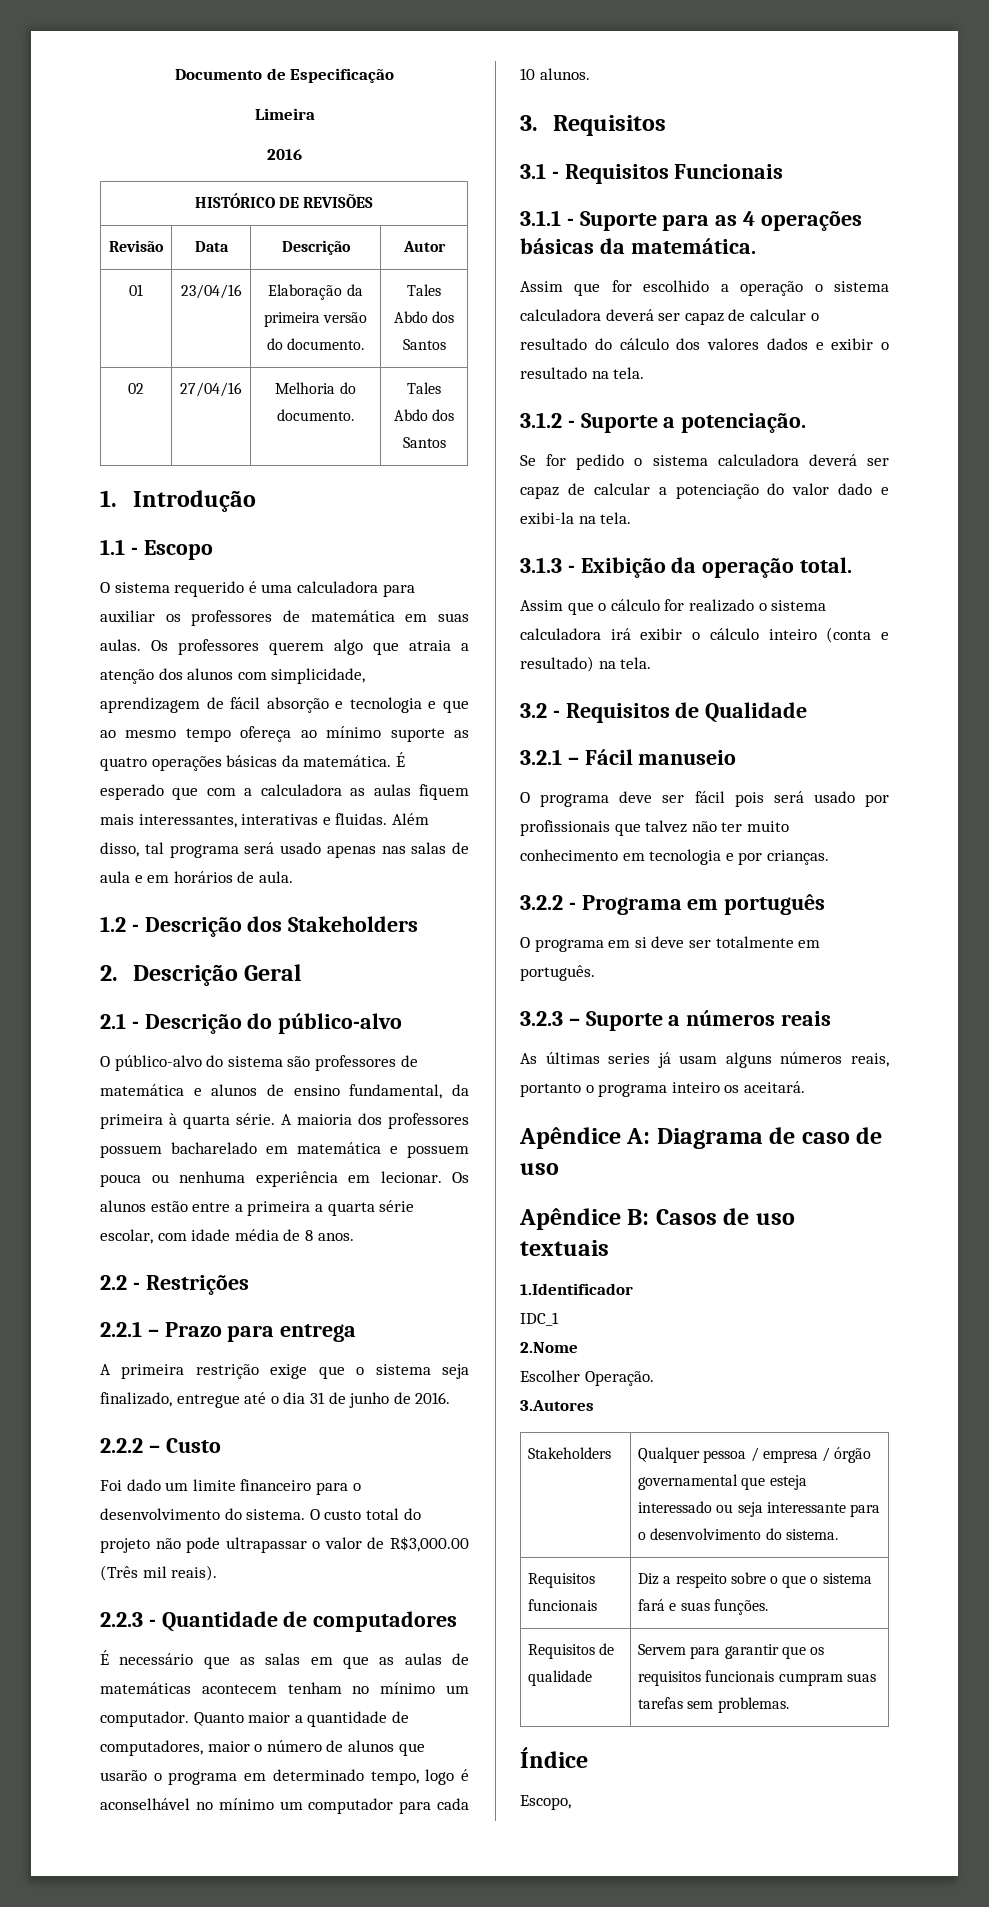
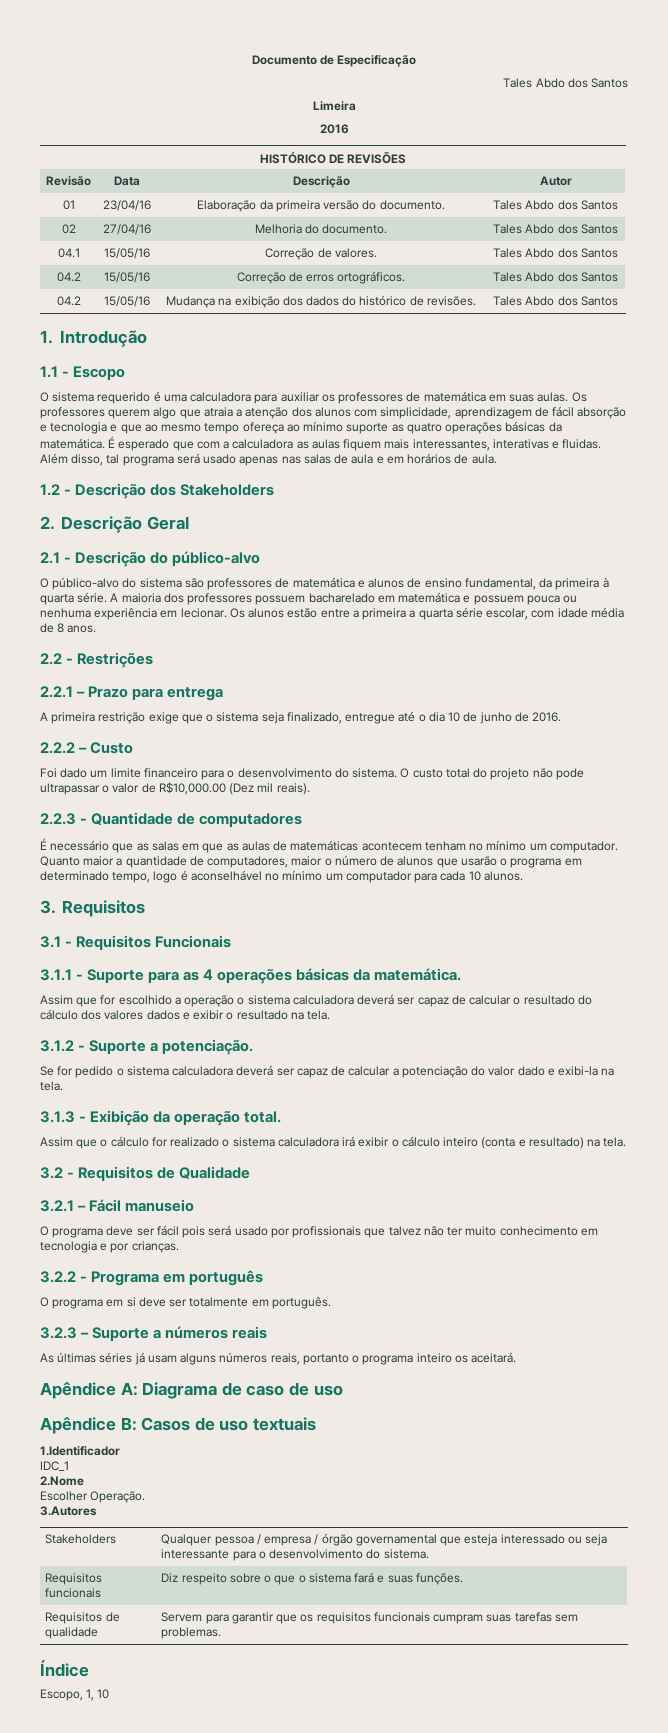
(395, 75) none -> [503,78,628,88] // Tales Abdo dos Santos
(446, 442) none -> [57,248,80,258] [103,248,150,259] [265,248,377,260] [493,248,618,258] [56,272,81,282] [103,272,150,283] [236,271,406,284] [493,272,618,282] [56,296,81,306] [103,296,150,307] [166,295,476,308] [493,296,618,306] // 04.1 | 15/05/16 | Correção de valores. | Tales Abdo dos Santos // 04.2 | 15/05/16 | Correção de erros ortográficos. | Tales Abdo dos Santos // 04.2 | 15/05/16 | Mudança na exibição dos dados do histórico de revisões. | Tales Abdo dos Santos
[309,1392,325,1404] 31 -> [448,712,461,722] 10
[390,1536,469,1552] [100,1565,138,1581] R$3,000.00 (Três -> [158,782,255,795] R$10,000.00 (Dez
[608,1053,651,1064] series -> [99,1352,133,1363] séries
[663,1576,672,1584] a -> (179, 1577) none
(571, 1802) none -> [86,1689,110,1701] 1, 10

